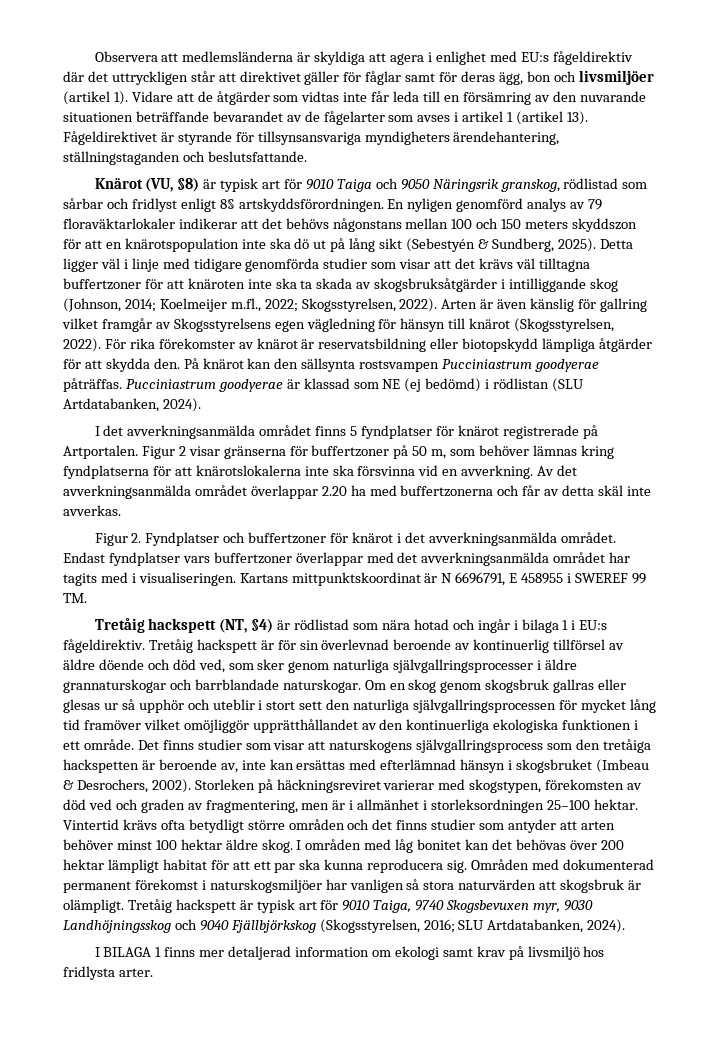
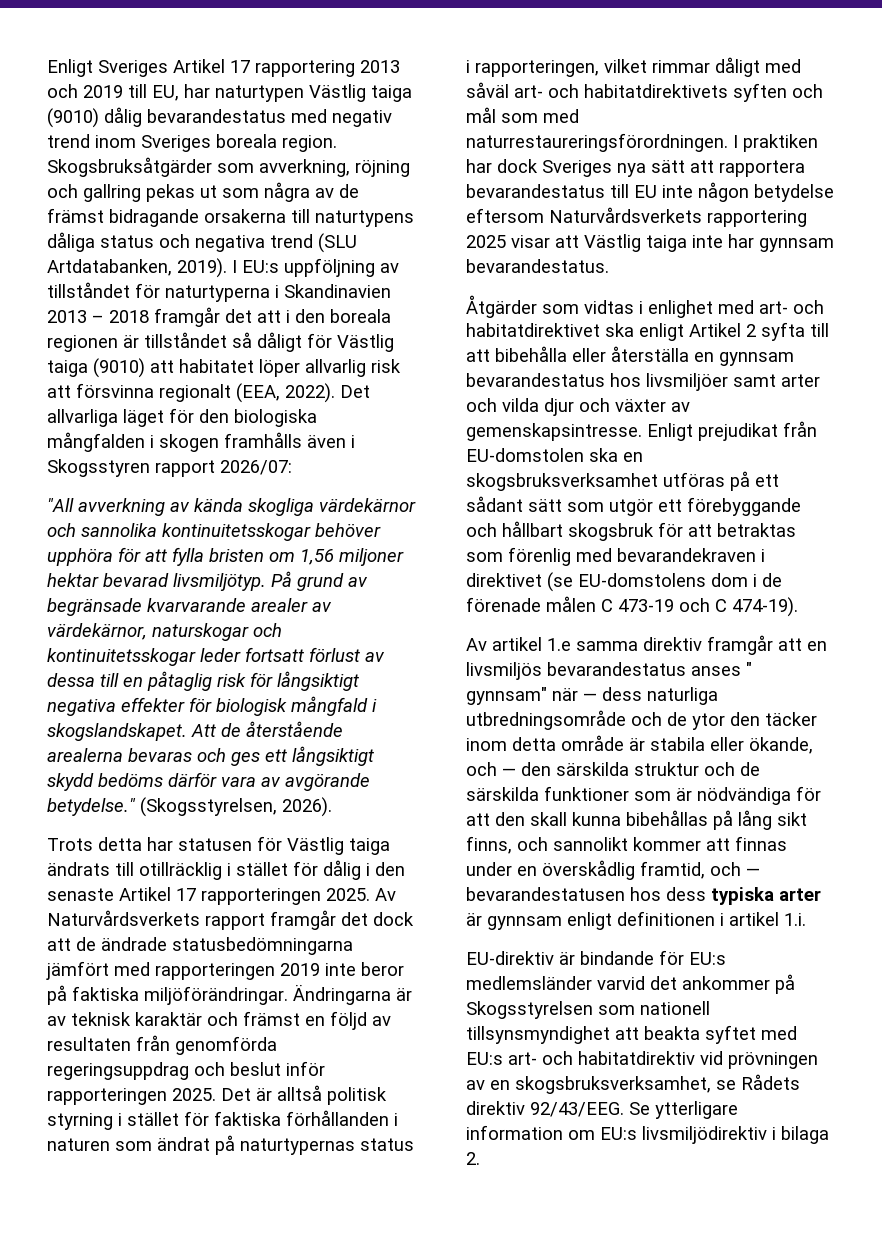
[94,51,633,65] [63,70,654,85] [63,91,646,105] [63,111,588,125] [63,131,560,145] [63,151,307,165] [94,178,648,192] [63,198,603,212] [63,218,638,232] [63,238,633,252] [63,258,590,272] [63,278,618,292] [63,298,647,312] [62,318,615,332] [63,338,653,352] [63,358,600,372] [63,378,585,392] [63,398,201,412] [94,425,598,439] [63,445,614,459] [63,465,578,479] [63,485,651,499] [63,505,121,516] [94,532,616,546] [63,552,631,566] [63,572,646,586] [63,593,87,603] [94,618,608,633] [63,639,625,653] [63,659,578,673] [63,679,627,693] [63,699,656,713] [63,719,639,733] [63,739,651,753] [63,759,649,773] [63,779,643,793] [63,799,638,813] [63,819,615,833] [63,839,624,853] [63,859,654,873] [63,879,642,893] [63,899,593,913] [63,919,626,933] [94,946,605,960] [63,966,153,980] Observera att medlemsländerna är skyldiga att agera i enlighet med EU:s fågeldirektiv där det uttryckligen står att direktivet gäller för fåglar samt för deras ägg, bon och livsmiljöer (artikel 1). Vidare att de åtgärder som vidtas inte får leda till en försämring av den nuvarande situationen beträffande bevarandet av de fågelarter som avses i artikel 1 (artikel 13). Fågeldirektivet är styrande för tillsynsansvariga myndigheters ärendehantering, ställningstaganden och beslutsfattande. // Knärot (VU, §8) är typisk art för 9010 Taiga och 9050 Näringsrik granskog, rödlistad som sårbar och fridlyst enligt 8§ artskyddsförordningen. En nyligen genomförd analys av 79 floraväktarlokaler indikerar att det behövs någonstans mellan 100 och 150 meters skyddszon för att en knärotspopulation inte ska dö ut på lång sikt (Sebestyén & Sundberg, 2025). Detta ligger väl i linje med tidigare genomförda studier som visar att det krävs väl tilltagna buffertzoner för att knäroten inte ska ta skada av skogsbruksåtgärder i intilliggande skog (Johnson, 2014; Koelmeijer m.fl., 2022; Skogsstyrelsen, 2022). Arten är även känslig för gallring vilket framgår av Skogsstyrelsens egen vägledning för hänsyn till knärot (Skogsstyrelsen, 2022). För rika förekomster av knärot är reservatsbildning eller biotopskydd lämpliga åtgärder för att skydda den. På knärot kan den sällsynta rostsvampen Pucciniastrum goodyerae påträffas. Pucciniastrum goodyerae är klassad som NE (ej bedömd) i rödlistan (SLU Artdatabanken, 2024). // I det avverkningsanmälda området finns 5 fyndplatser för knärot registrerade på Artportalen. Figur 2 visar gränserna för buffertzoner på 50 m, som behöver lämnas kring fyndplatserna för att knärotslokalerna inte ska försvinna vid en avverkning. Av det avverkningsanmälda området överlappar 2.20 ha med buffertzonerna och får av detta skäl inte avverkas. // Figur 2. Fyndplatser och buffertzoner för knärot i det avverkningsanmälda området. Endast fyndplatser vars buffertzoner överlappar med det avverkningsanmälda området har tagits med i visualiseringen. Kartans mittpunktskoordinat är N 6696791, E 458955 i SWEREF 99 TM. // Tretåig hackspett (NT, §4) är rödlistad som nära hotad och ingår i bilaga 1 i EU:s fågeldirektiv. Tretåig hackspett är för sin överlevnad beroende av kontinuerlig tillförsel av äldre döende och död ved, som sker genom naturliga självgallringsprocesser i äldre grannaturskogar och barrblandade naturskogar. Om en skog genom skogsbruk gallras eller glesas ur så upphör och uteblir i stort sett den naturliga självgallringsprocessen för mycket lång tid framöver vilket omöjliggör upprätthållandet av den kontinuerliga ekologiska funktionen i ett område. Det finns studier som visar att naturskogens självgallringsprocess som den tretåiga hackspetten är beroende av, inte kan ersättas med efterlämnad hänsyn i skogsbruket (Imbeau & Desrochers, 2002). Storleken på häckningsreviret varierar med skogstypen, förekomsten av död ved och graden av fragmentering, men är i allmänhet i storleksordningen 25–100 hektar. Vintertid krävs ofta betydligt större områden och det finns studier som antyder att arten behöver minst 100 hektar äldre skog. I områden med låg bonitet kan det behövas över 200 hektar lämpligt habitat för att ett par ska kunna reproducera sig. Områden med dokumenterad permanent förekomst i naturskogsmiljöer har vanligen så stora naturvärden att skogsbruk är olämpligt. Tretåig hackspett är typisk art för 9010 Taiga, 9740 Skogsbevuxen myr, 9030 Landhöjningsskog och 9040 Fjällbjörkskog (Skogsstyrelsen, 2016; SLU Artdatabanken, 2024). // I BILAGA 1 finns mer detaljerad information om ekologi samt krav på livsmiljö hos fridlysta arter. -> [47,59,400,77] [47,84,412,102] [47,107,392,128] [47,134,337,152] [47,157,410,177] [47,182,359,202] [47,208,414,227] [47,232,357,253] [47,258,399,278] [47,282,391,302] [47,307,391,327] [47,332,394,352] [47,358,401,378] [47,383,370,403] [47,408,317,427] [47,432,355,452] [47,459,292,477] [47,498,416,516] [47,523,381,541] [47,547,404,566] [47,571,368,591] [47,598,332,616] [47,623,282,641] [47,647,385,666] [47,671,359,691] [47,696,377,716] [47,721,343,741] [47,746,374,766] [47,772,370,791] [47,797,332,817] [47,836,390,855] [47,860,405,880] [47,887,396,905] [47,910,414,930] [47,937,353,955] [46,961,404,980] [47,984,412,1005] [47,1011,391,1030] [47,1035,277,1055] [47,1061,325,1080] [47,1085,387,1105] [47,1110,398,1130] [47,1135,414,1155] [466,57,801,77] [466,82,823,102] [466,107,579,123] [466,133,818,152] [466,159,805,177] [466,182,834,202] [466,207,807,227] [466,234,834,252] [466,259,609,273] [466,295,824,318] [466,322,829,341] [466,346,794,366] [466,373,820,391] [466,398,690,416] [466,421,817,441] [466,448,643,462] [466,471,779,491] [466,496,801,516] [466,521,796,541] [466,547,765,566] [466,572,782,592] [466,596,798,617] [466,635,827,655] [466,662,752,680] [466,687,718,705] [466,710,817,730] [466,735,813,754] [466,762,760,776] [466,786,821,805] [466,810,807,830] [466,836,787,854] [466,860,760,880] [466,887,821,905] [466,911,806,930] [466,950,726,965] [466,974,795,994] [466,1001,710,1019] [466,1025,797,1044] [466,1051,818,1069] [466,1074,800,1094] [466,1101,738,1119] [466,1125,829,1144] [466,1152,480,1165] Enligt Sveriges Artikel 17 rapportering 2013 och 2019 till EU, har naturtypen Västlig taiga (9010) dålig bevarandestatus med negativ trend inom Sveriges boreala region. Skogsbruksåtgärder som avverkning, röjning och gallring pekas ut som några av de främst bidragande orsakerna till naturtypens dåliga status och negativa trend (SLU Artdatabanken, 2019). I EU:s uppföljning av tillståndet för naturtyperna i Skandinavien 2013 – 2018 framgår det att i den boreala regionen är tillståndet så dåligt för Västlig taiga (9010) att habitatet löper allvarlig risk att försvinna regionalt (EEA, 2022). Det allvarliga läget för den biologiska mångfalden i skogen framhålls även i Skogsstyren rapport 2026/07: // "All avverkning av kända skogliga värdekärnor och sannolika kontinuitetsskogar behöver upphöra för att fylla bristen om 1,56 miljoner hektar bevarad livsmiljötyp. På grund av begränsade kvarvarande arealer av värdekärnor, naturskogar och kontinuitetsskogar leder fortsatt förlust av dessa till en påtaglig risk för långsiktigt negativa effekter för biologisk mångfald i skogslandskapet. Att de återstående arealerna bevaras och ges ett långsiktigt skydd bedöms därför vara av avgörande betydelse." (Skogsstyrelsen, 2026). // Trots detta har statusen för Västlig taiga ändrats till otillräcklig i stället för dålig i den senaste Artikel 17 rapporteringen 2025. Av Naturvårdsverkets rapport framgår det dock att de ändrade statusbedömningarna jämfört med rapporteringen 2019 inte beror på faktiska miljöförändringar. Ändringarna är av teknisk karaktär och främst en följd av resultaten från genomförda regeringsuppdrag och beslut inför rapporteringen 2025. Det är alltså politisk styrning i stället för faktiska förhållanden i naturen som ändrat på naturtypernas status i rapporteringen, vilket rimmar dåligt med såväl art- och habitatdirektivets syften och mål som med naturrestaureringsförordningen. I praktiken har dock Sveriges nya sätt att rapportera bevarandestatus till EU inte någon betydelse eftersom Naturvårdsverkets rapportering 2025 visar att Västlig taiga inte har gynnsam bevarandestatus. // Åtgärder som vidtas i enlighet med art- och habitatdirektivet ska enligt Artikel 2 syfta till att bibehålla eller återställa en gynnsam bevarandestatus hos livsmiljöer samt arter och vilda djur och växter av gemenskapsintresse. Enligt prejudikat från EU-domstolen ska en skogsbruksverksamhet utföras på ett sådant sätt som utgör ett förebyggande och hållbart skogsbruk för att betraktas som förenlig med bevarandekraven i direktivet (se EU-domstolens dom i de förenade målen C 473-19 och C 474-19). // Av artikel 1.e samma direktiv framgår att en livsmiljös bevarandestatus anses " gynnsam" när — dess naturliga utbredningsområde och de ytor den täcker inom detta område är stabila eller ökande, och — den särskilda struktur och de särskilda funktioner som är nödvändiga för att den skall kunna bibehållas på lång sikt finns, och sannolikt kommer att finnas under en överskådlig framtid, och — bevarandestatusen hos dess typiska arter är gynnsam enligt definitionen i artikel 1.i. // EU-direktiv är bindande för EU:s medlemsländer varvid det ankommer på Skogsstyrelsen som nationell tillsynsmyndighet att beakta syftet med EU:s art- och habitatdirektiv vid prövningen av en skogsbruksverksamhet, se Rådets direktiv 92/43/EEG. Se ytterligare information om EU:s livsmiljödirektiv i bilaga 2.

